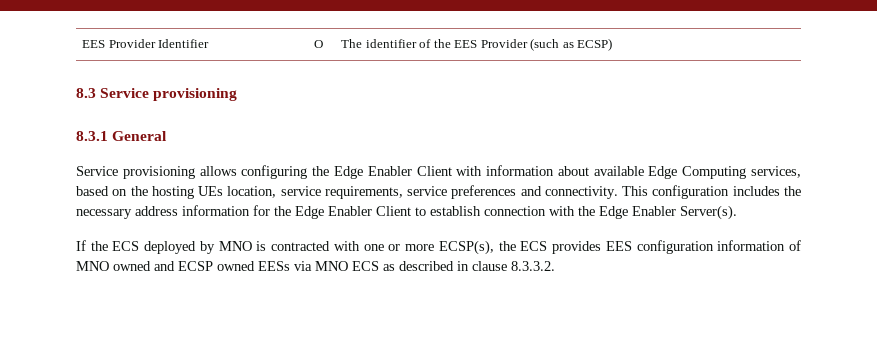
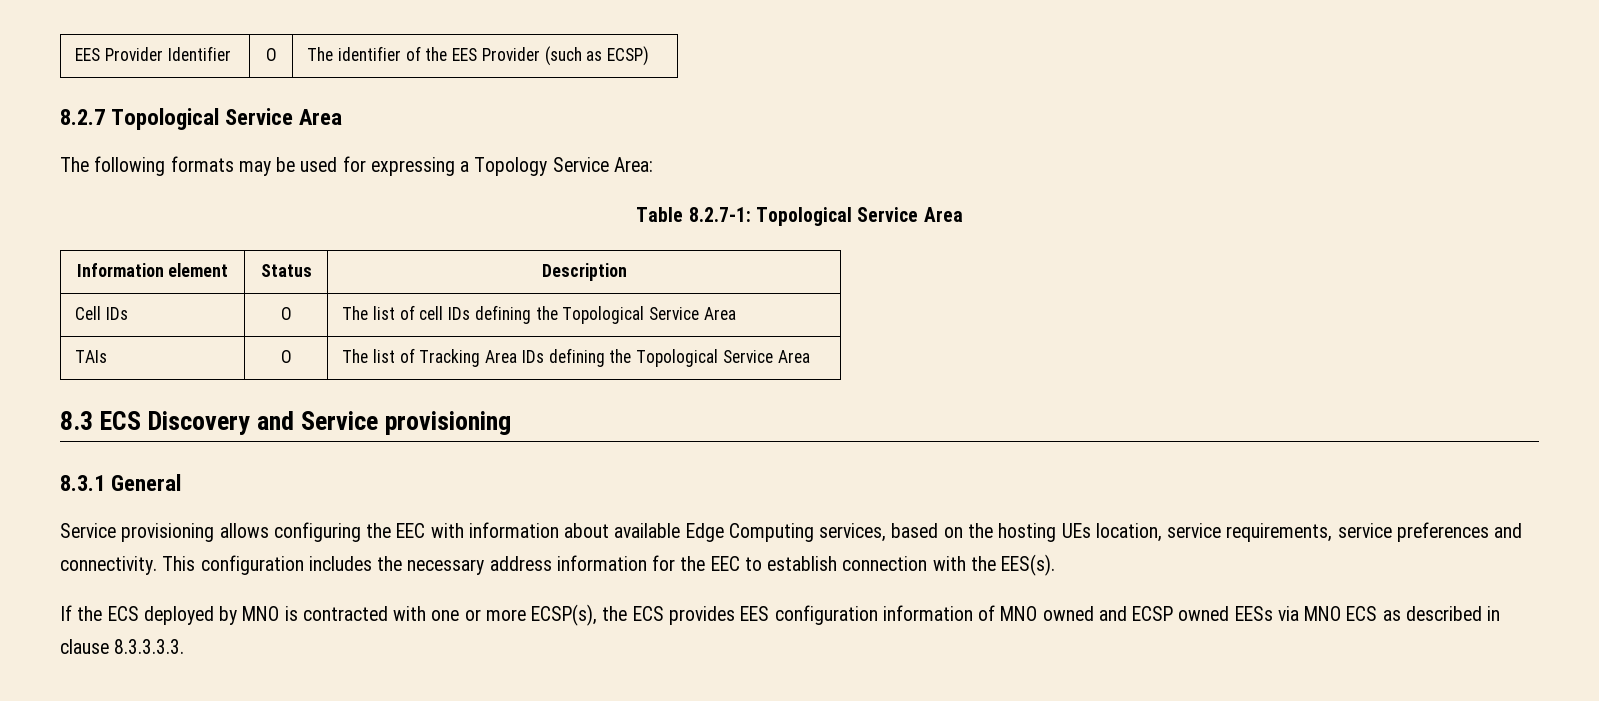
[76,88,96,98] 8.3 -> [60,108,343,130] [60,156,653,176] [636,207,963,226] [76,263,229,277] [260,264,312,277] [541,263,627,281] [75,306,129,320] [280,307,292,320] [342,305,736,324] [75,350,108,363] [280,350,292,363] [342,348,810,367] [60,411,295,435] 8.2.7 Topological Service Area // The following formats may be used for expressing a Topology Service Area: // Table 8.2.7-1: Topological Service Area // Information element | Status | Description // Cell IDs | O | The list of cell IDs defining the Topological Service Area // TAIs | O | The list of Tracking Area IDs defining the Topological Service Area // 8.3 ECS Discovery and
[333,166,452,179] Edge Enabler Client -> [396,523,426,538] EEC
[295,206,411,219] Edge Enabler Client -> [710,556,740,571] EEC
[599,205,737,220] Edge Enabler Server(s). -> [1001,554,1056,576] EES(s).
[511,261,555,271] 8.3.3.2. -> [114,639,185,654] 8.3.3.3.3.

